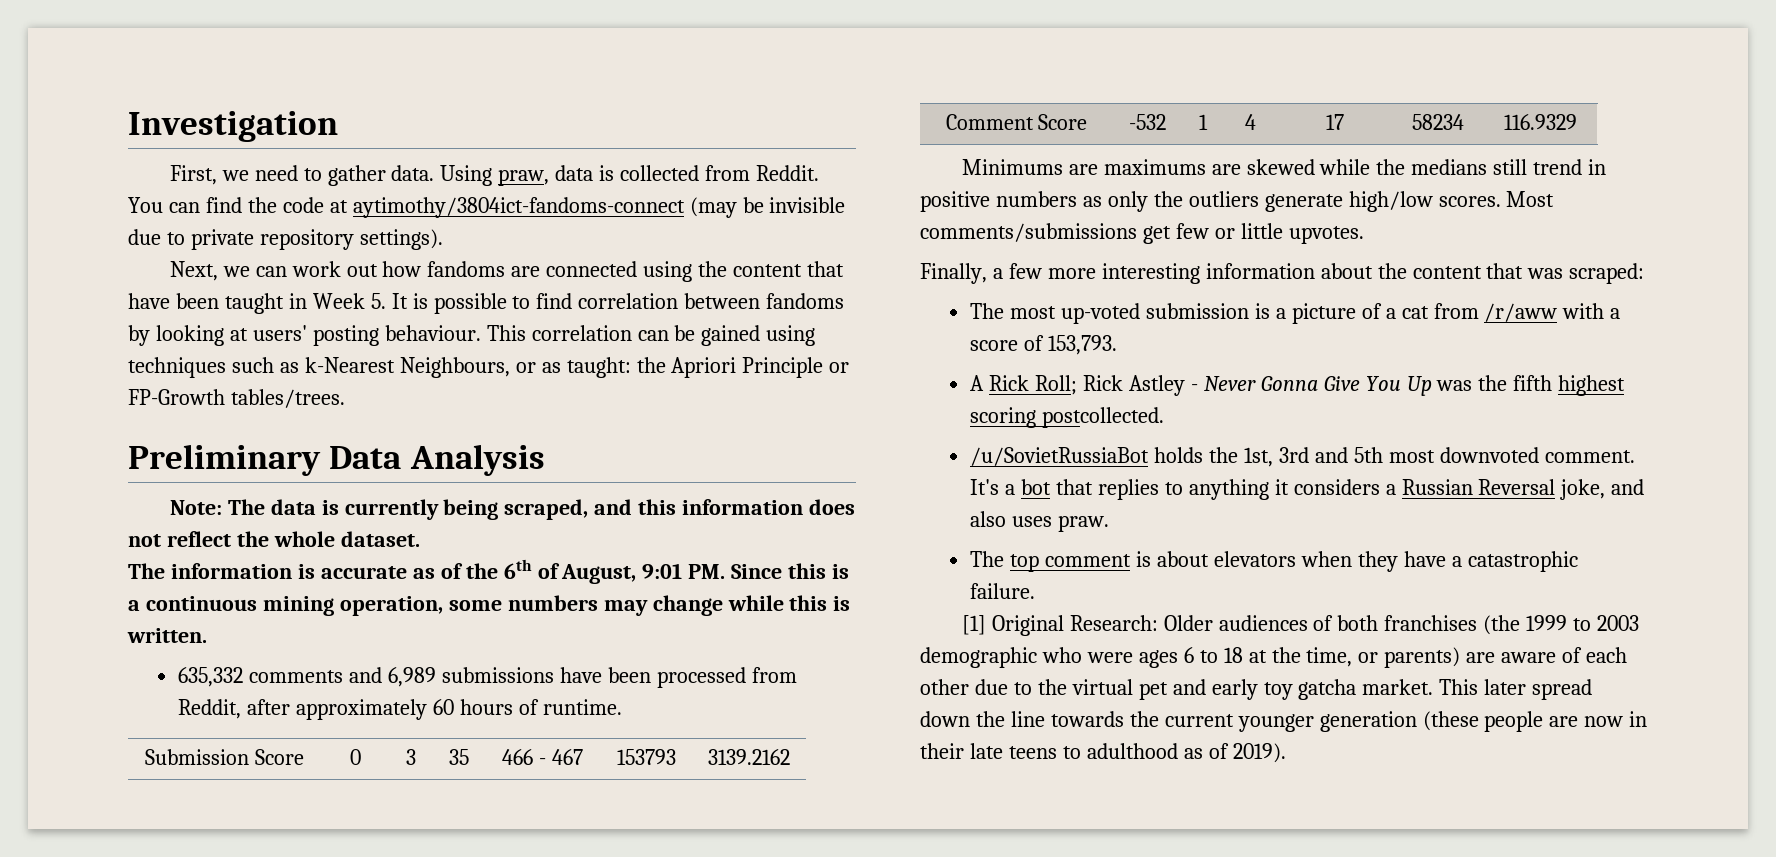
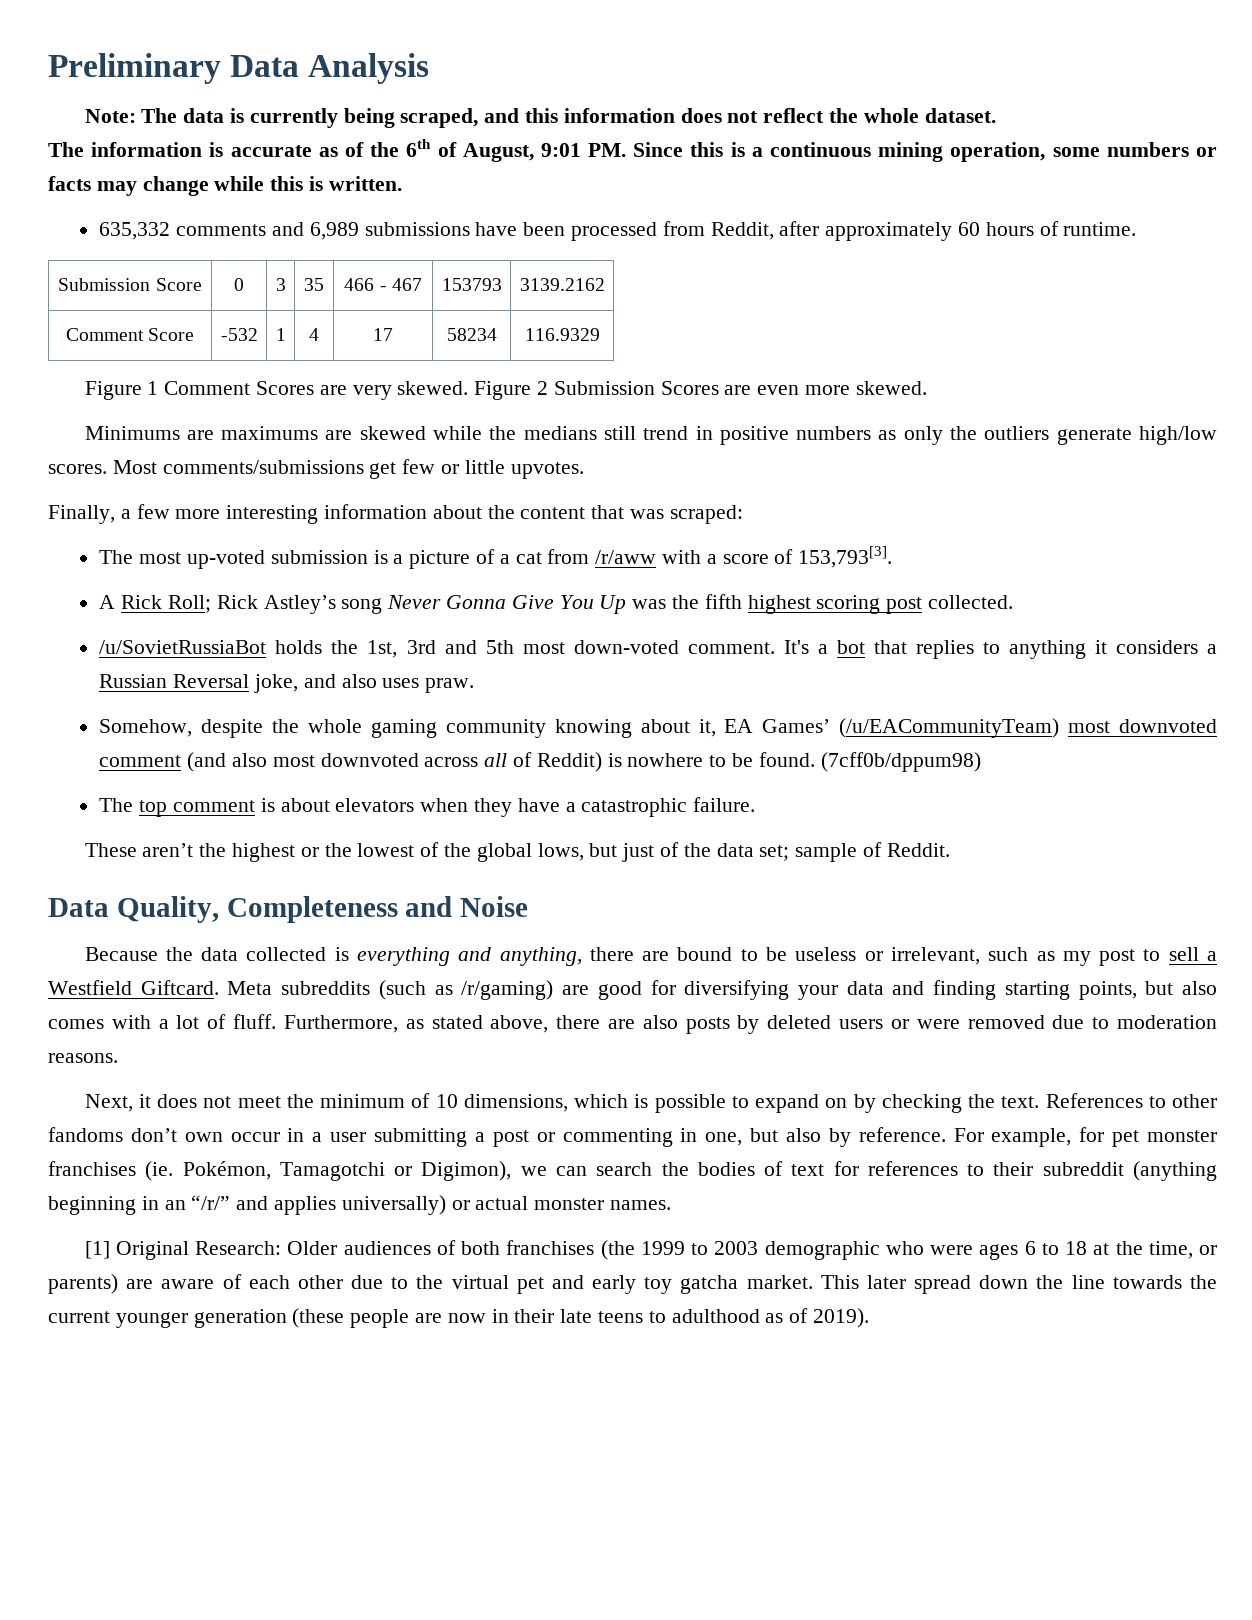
[128,111,338,142] [169,165,820,186] [128,197,846,218] [128,229,443,250] [169,261,845,282] [128,293,845,314] [128,325,816,346] [128,357,850,378] [128,389,345,408] Investigation // First, we need to gather data. Using praw, data is collected from Reddit. You can find the code at aytimothy/3804ict-fandoms-connect (may be invisible due to private repository settings). // Next, we can work out how fandoms are connected using the content that have been taught in Week 5. It is possible to find correlation between fandoms by looking at users' posting behaviour. This correlation can be gained using techniques such as k-Nearest Neighbours, or as taught: the Apriori Principle or FP-Growth tables/trees. // -> (48, 68) none
(598, 603) none -> [1195,147,1217,157] [48,176,91,191] or facts
(1577, 122) none -> [84,381,927,400] // Figure 1 Comment Scores are very skewed. Figure 2 Submission Scores are even more skewed.
[1047,335,1117,355] 153,793. -> [798,546,893,568] 153,793[3].
[1128,375,1198,396] Astley - -> [263,595,383,614] Astley’s song
[1042,407,1165,428] postcollected. -> [886,595,1014,614] post collected.
[1439,447,1539,463] downvoted -> [573,640,679,654] down-voted
(1109, 523) none -> [99,718,1217,738] [99,752,981,772] // Somehow, despite the whole gaming community knowing about it, EA Games’ (/u/EACommunityTeam) most downvoted comment (and also most downvoted across all of Reddit) is nowhere to be found. (7cff0b/dppum98)
(1036, 591) none -> [84,842,950,862] [48,896,529,923] [84,947,1218,966] [48,980,1217,1000] [48,1014,1218,1034] [48,1053,118,1063] [84,1093,1217,1113] [48,1127,1217,1147] [48,1161,1218,1181] [48,1195,672,1215] // These aren’t the highest or the lowest of the global lows, but just of the data set; sample of Reddit. // Data Quality, Completeness and Noise // Because the data collected is everything and anything, there are bound to be useless or irrelevant, such as my post to sell a Westfield Giftcard. Meta subreddits (such as /r/gaming) are good for diversifying your data and finding starting points, but also comes with a lot of fluff. Furthermore, as stated above, there are also posts by deleted users or were removed due to moderation reasons. // Next, it does not meet the minimum of 10 dimensions, which is possible to expand on by checking the text. References to other fandoms don’t own occur in a user submitting a post or commenting in one, but also by reference. For example, for pet monster franchises (ie. Pokémon, Tamagotchi or Digimon), we can search the bodies of text for references to their subreddit (anything beginning in an “/r/” and applies universally) or actual monster names.

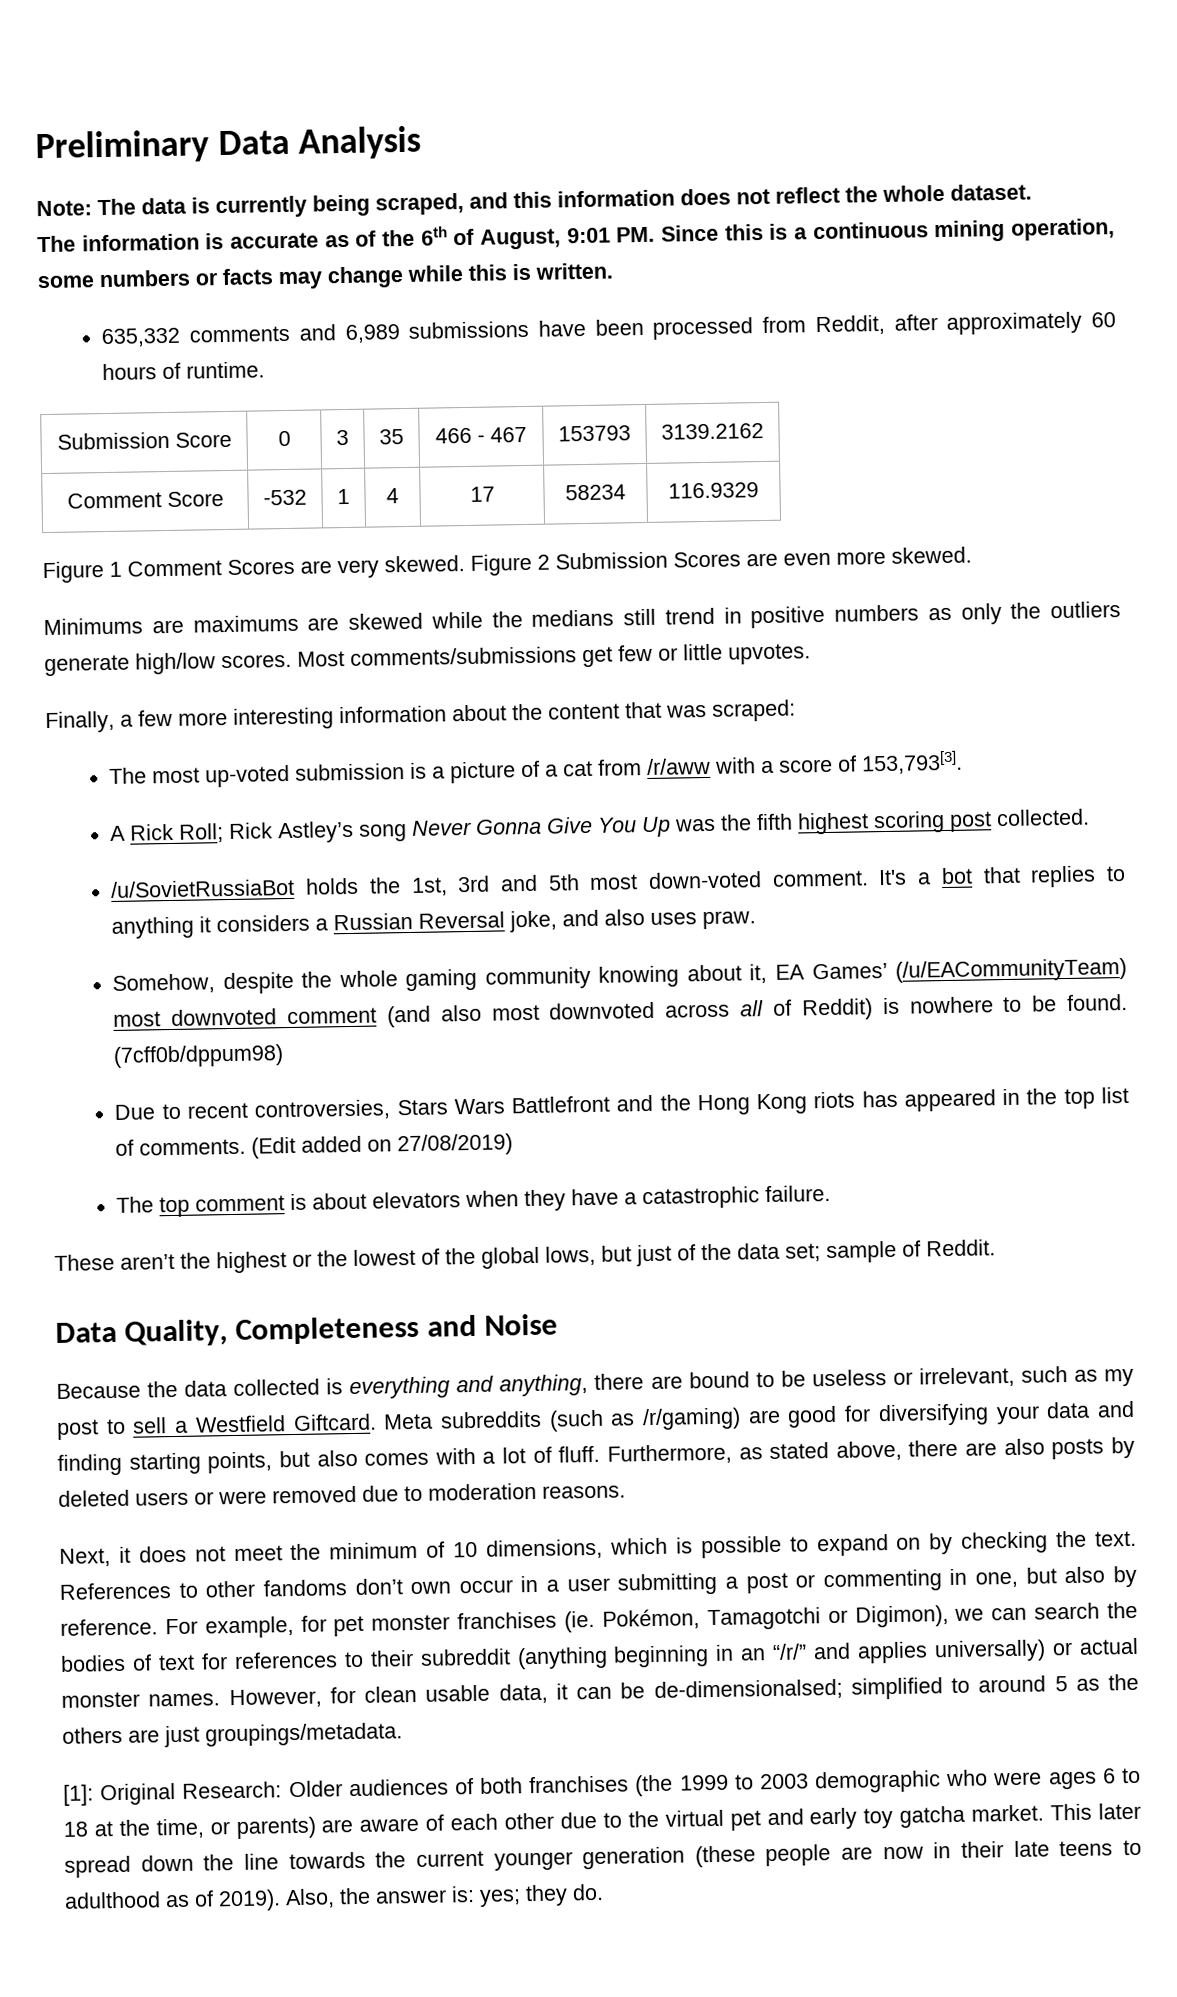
(981, 762) none -> [114,1086,1130,1121] [115,1133,514,1159] // Due to recent controversies, Stars Wars Battlefront and the Hong Kong riots has appeared in the top list of comments. (Edit added on 27/08/2019)
[84,1241,110,1259] // [1] -> [228,1673,1139,1709] [62,1722,403,1748] [63,1784,94,1806] However, for clean usable data, it can be de-dimensionalsed; simplified to around 5 as the others are just groupings/metadata. // [1]:
(870, 1318) none -> [285,1883,604,1909] Also, the answer is: yes; they do.

